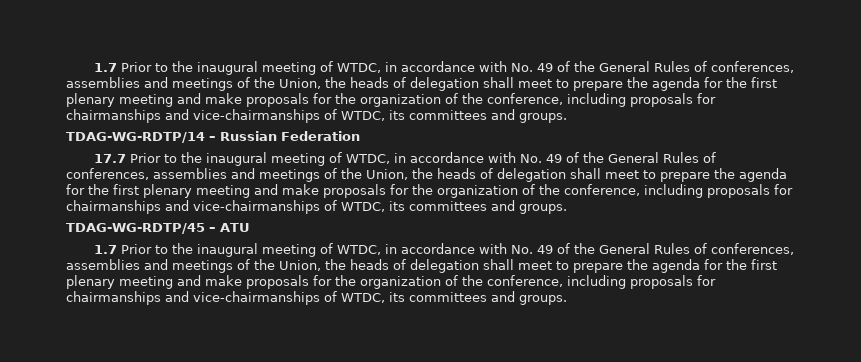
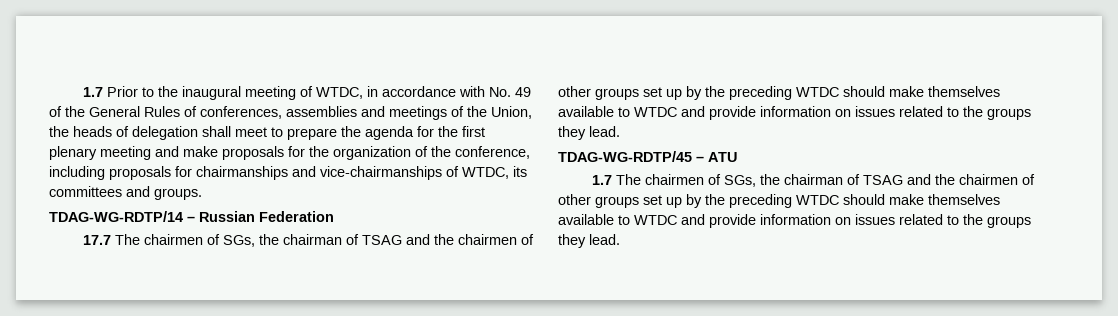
[129,152,716,166] [66,168,787,182] [66,184,793,198] [66,200,567,214] [66,223,250,234] [93,243,794,257] [66,259,777,273] [66,275,716,289] [66,291,567,305] Prior to the inaugural meeting of WTDC, in accordance with No. 49 of the General Rules of conferences, assemblies and meetings of the Union, the heads of delegation shall meet to prepare the agenda for the first plenary meeting and make proposals for the organization of the conference, including proposals for chairmanships and vice-chairmanships of WTDC, its committees and groups. // TDAG-WG-RDTP/45 – ATU // 1.7 Prior to the inaugural meeting of WTDC, in accordance with No. 49 of the General Rules of conferences, assemblies and meetings of the Union, the heads of delegation shall meet to prepare the agenda for the first plenary meeting and make proposals for the organization of the conference, including proposals for chairmanships and vice-chairmanships of WTDC, its committees and groups. -> [114,234,534,247] [558,86,1000,100] [558,106,1031,120] [558,126,620,140] [558,151,737,162] [591,174,1035,187] [558,194,1000,208] [558,214,1031,228] [558,234,620,248] The chairmen of SGs, the chairman of TSAG and the chairmen of other groups set up by the preceding WTDC should make themselves available to WTDC and provide information on issues related to the groups they lead. // TDAG-WG-RDTP/45 – ATU // 1.7 The chairmen of SGs, the chairman of TSAG and the chairmen of other groups set up by the preceding WTDC should make themselves available to WTDC and provide information on issues related to the groups they lead.

